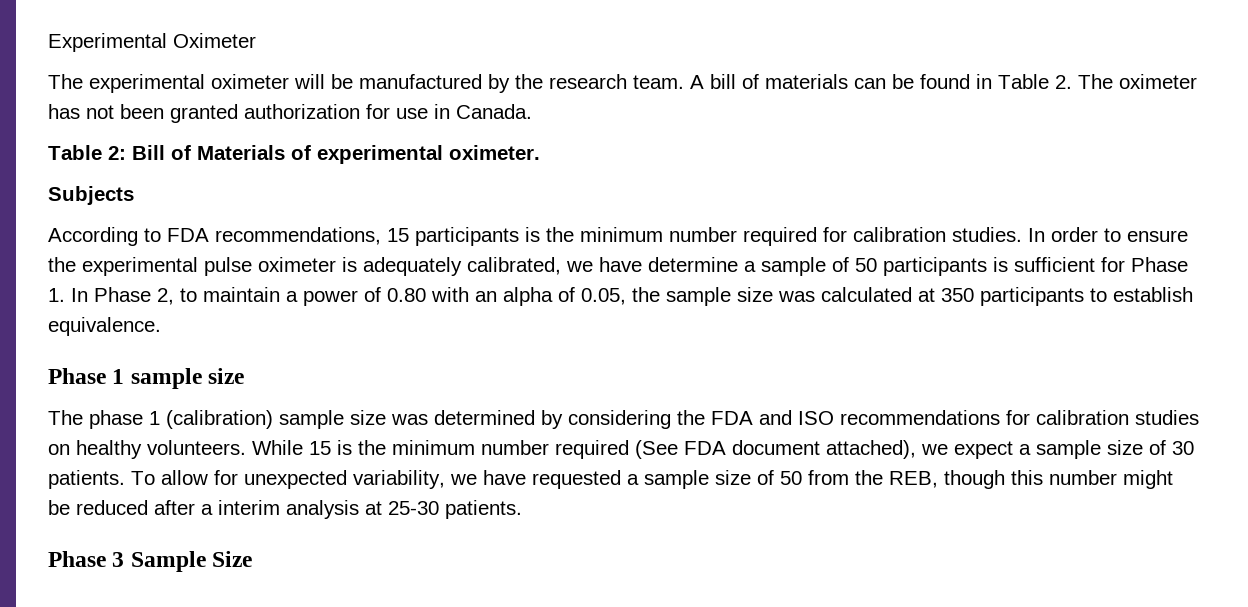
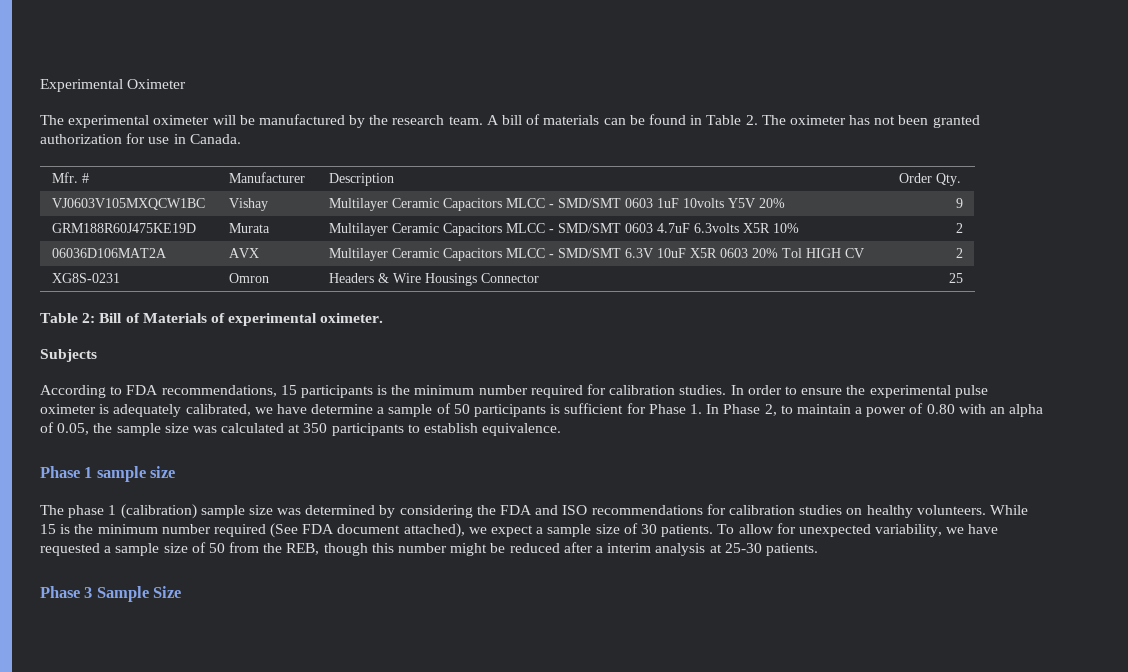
(532, 111) none -> [51,172,89,183] [228,172,305,183] [328,173,394,186] [898,173,961,186] [51,198,205,210] [228,198,268,211] [328,198,785,211] [956,198,964,208] [51,223,196,233] [228,223,270,233] [328,223,799,236] [956,223,964,233] [51,248,167,258] [228,248,259,258] [328,248,864,261] [956,248,964,258] [51,273,120,283] [228,273,269,283] [328,273,539,286] [949,273,964,283] // Mfr. # | Manufacturer | Description | Order Qty. // VJ0603V105MXQCW1BC | Vishay | Multilayer Ceramic Capacitors MLCC - SMD/SMT 0603 1uF 10volts Y5V 20% | 9 // GRM188R60J475KE19D | Murata | Multilayer Ceramic Capacitors MLCC - SMD/SMT 0603 4.7uF 6.3volts X5R 10% | 2 // 06036D106MAT2A | AVX | Multilayer Ceramic Capacitors MLCC - SMD/SMT 6.3V 10uF X5R 0603 20% Tol HIGH CV | 2 // XG8S-0231 | Omron | Headers & Wire Housings Connector | 25

